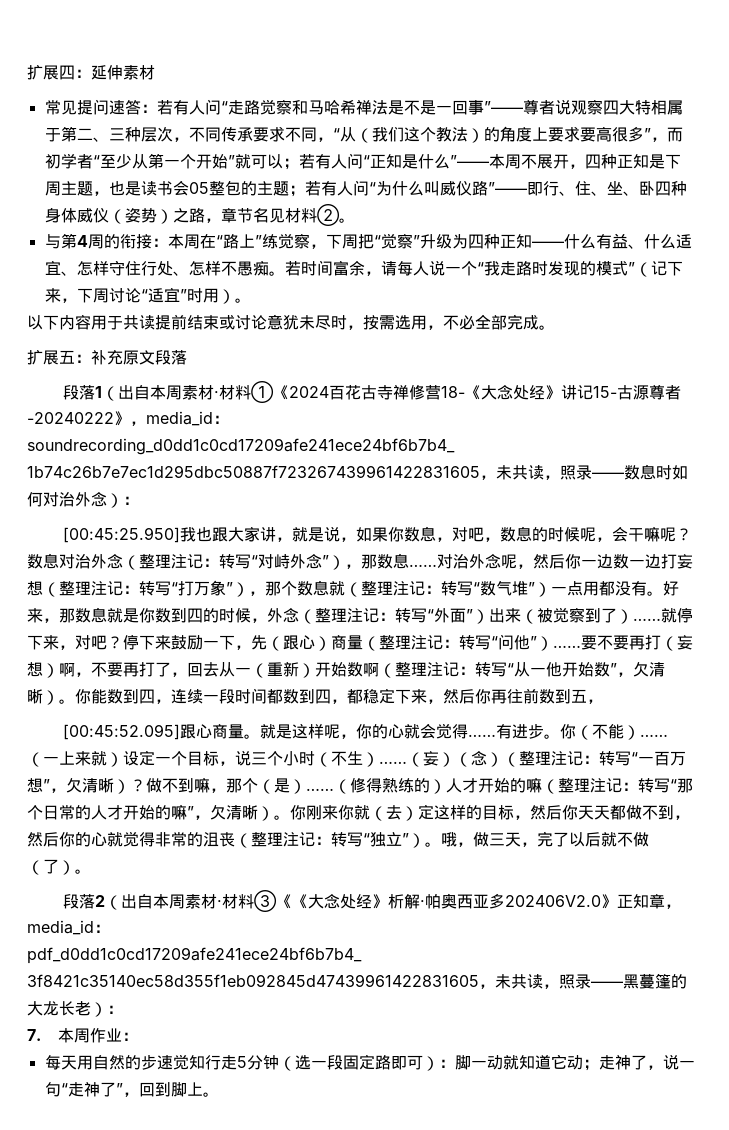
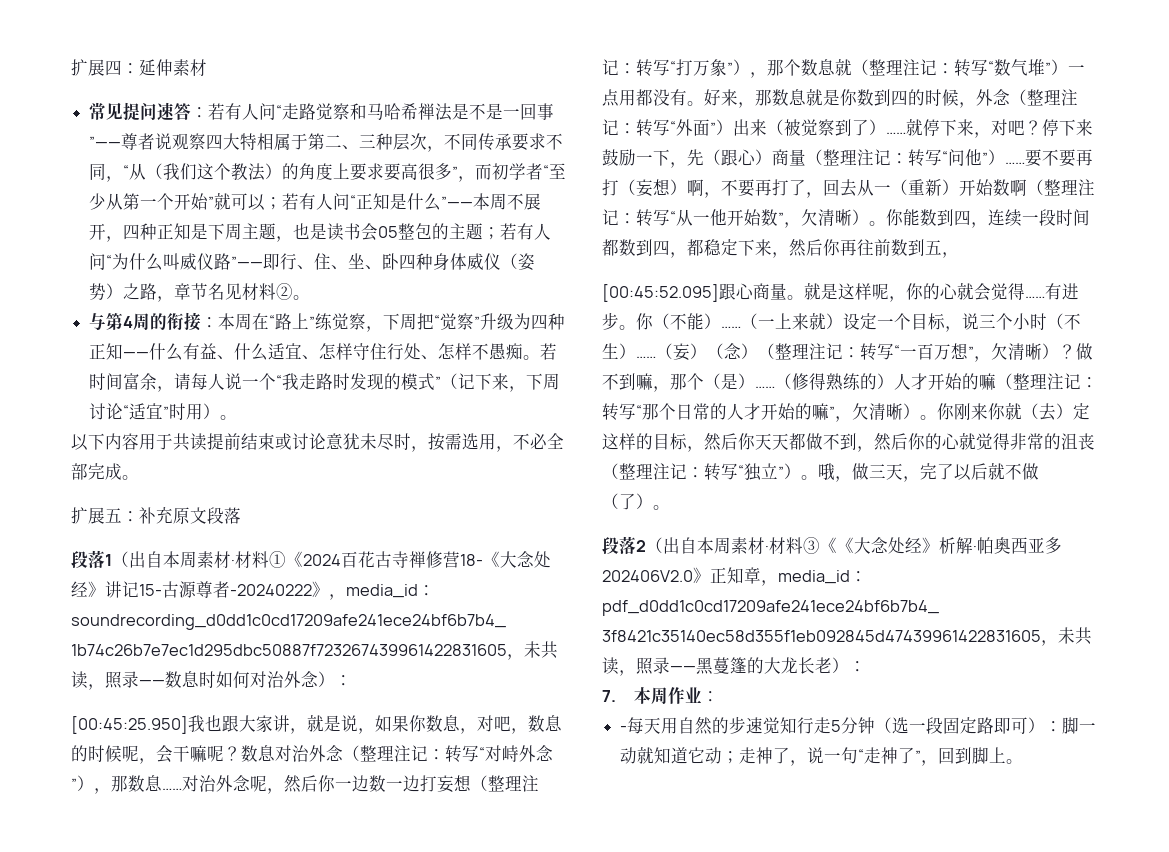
(139, 1036) none -> [620,726,628,732] -

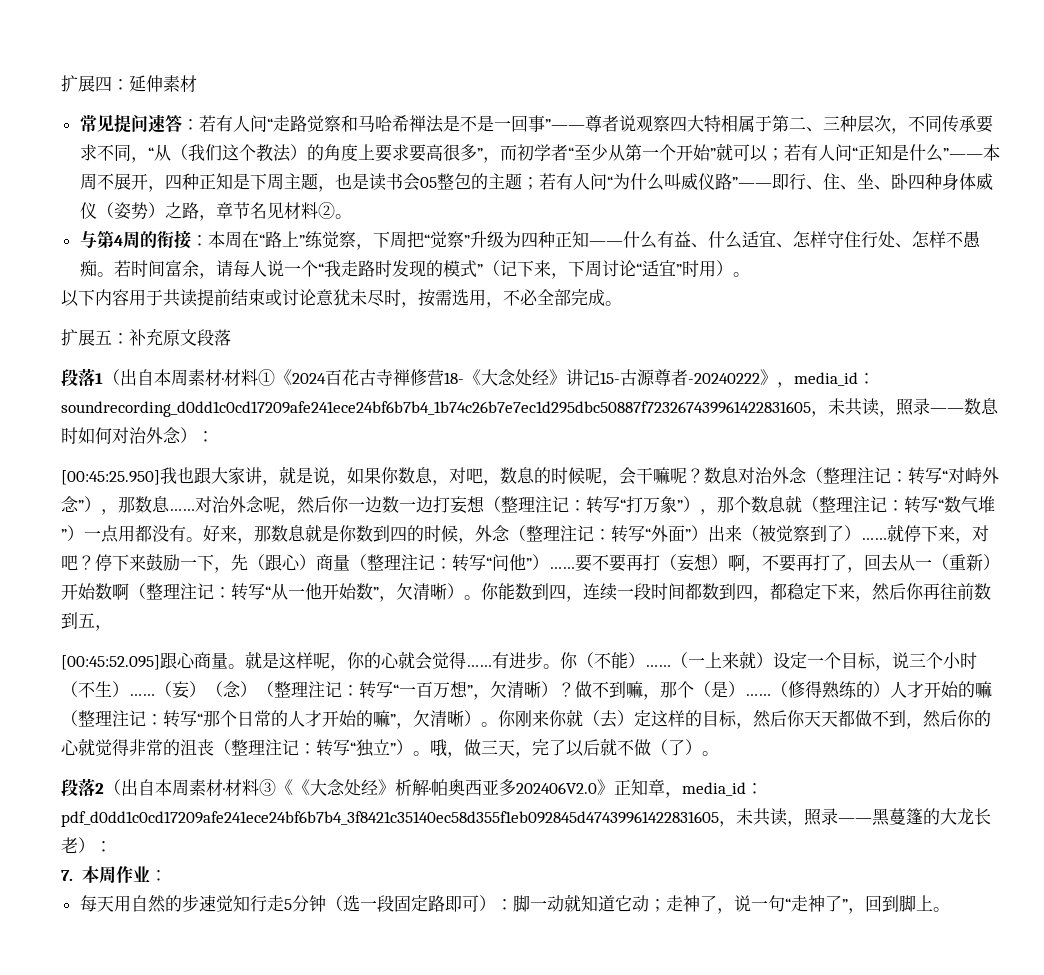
[620,726,628,732] - -> (167, 875) none

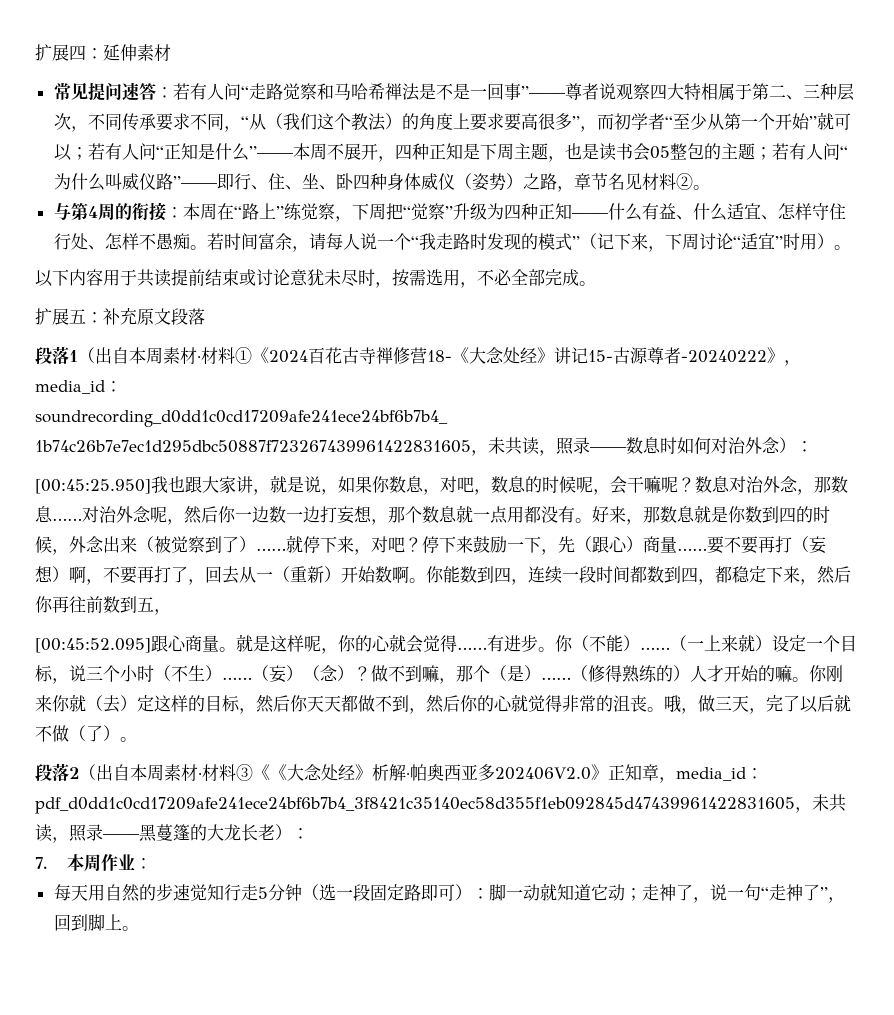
[806,467,999,485] [61,496,101,512] （整理注记：转写“对峙外念”） -> (798, 484) none
[484,495,995,515] [61,525,84,541] （整理注记：转写“打万象”），那个数息就（整理注记：转写“数气堆”） -> [371,505,473,525] ，那个数息就
[509,525,708,543] （整理注记：转写“外面”） -> (104, 544) none
[350,554,549,572] （整理注记：转写“问他”） -> (677, 544) none
[129,583,464,602] （整理注记：转写“从一他开始数”，欠清晰） -> (409, 574) none
[257,681,558,700] （整理注记：转写“一百万想”，欠清晰） -> (354, 673) none
[61,710,481,729] （整理注记：转写“那个日常的人才开始的嘛”，欠清晰） -> (792, 673) none
[214,739,413,757] （整理注记：转写“独立”） -> (647, 703) none

